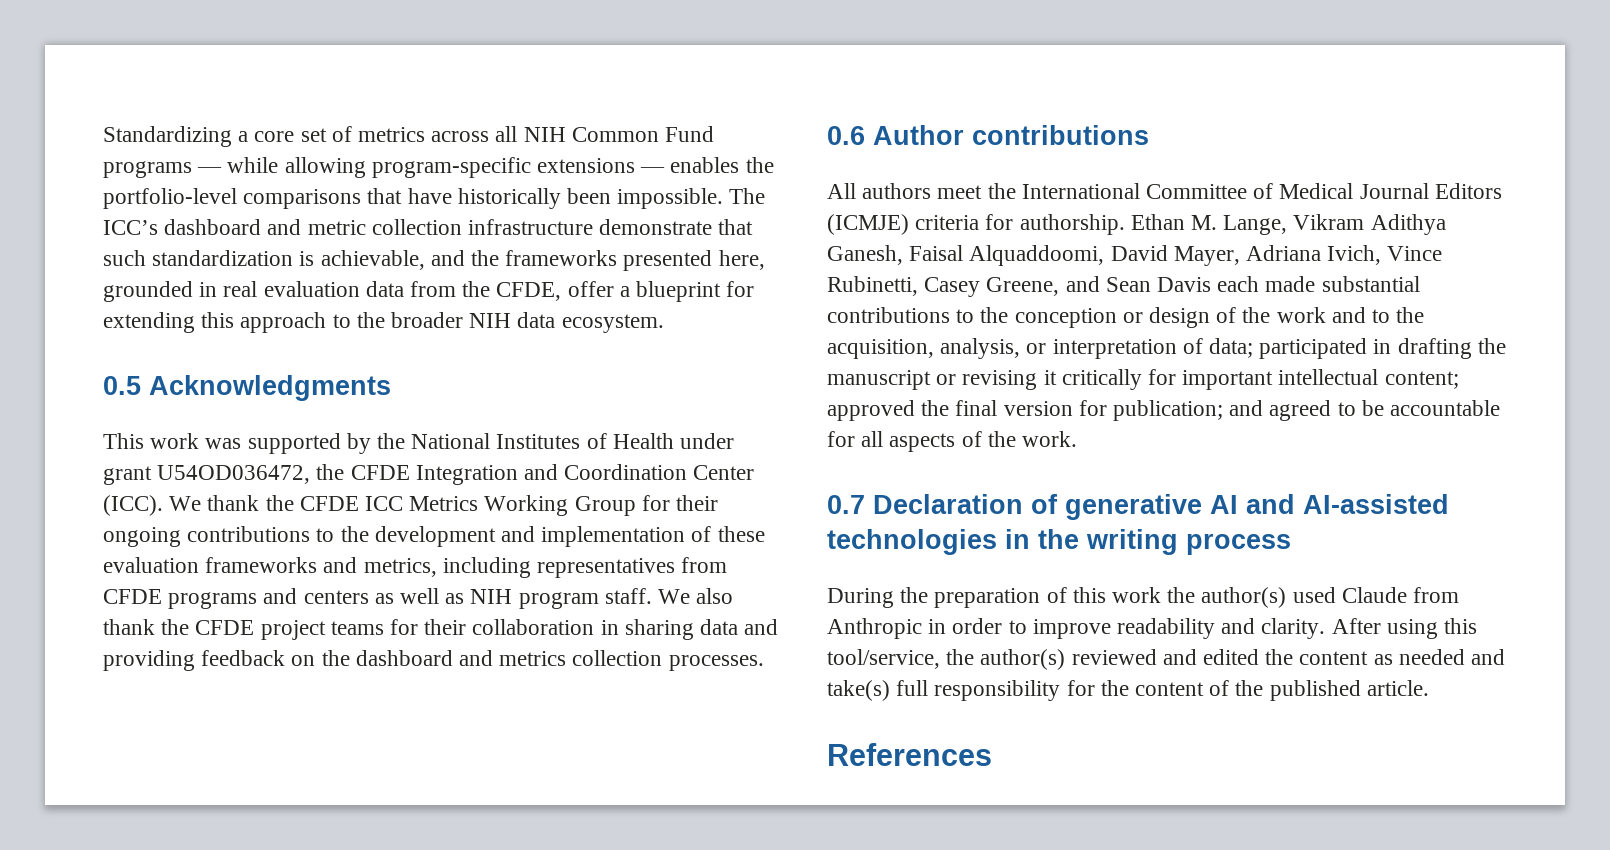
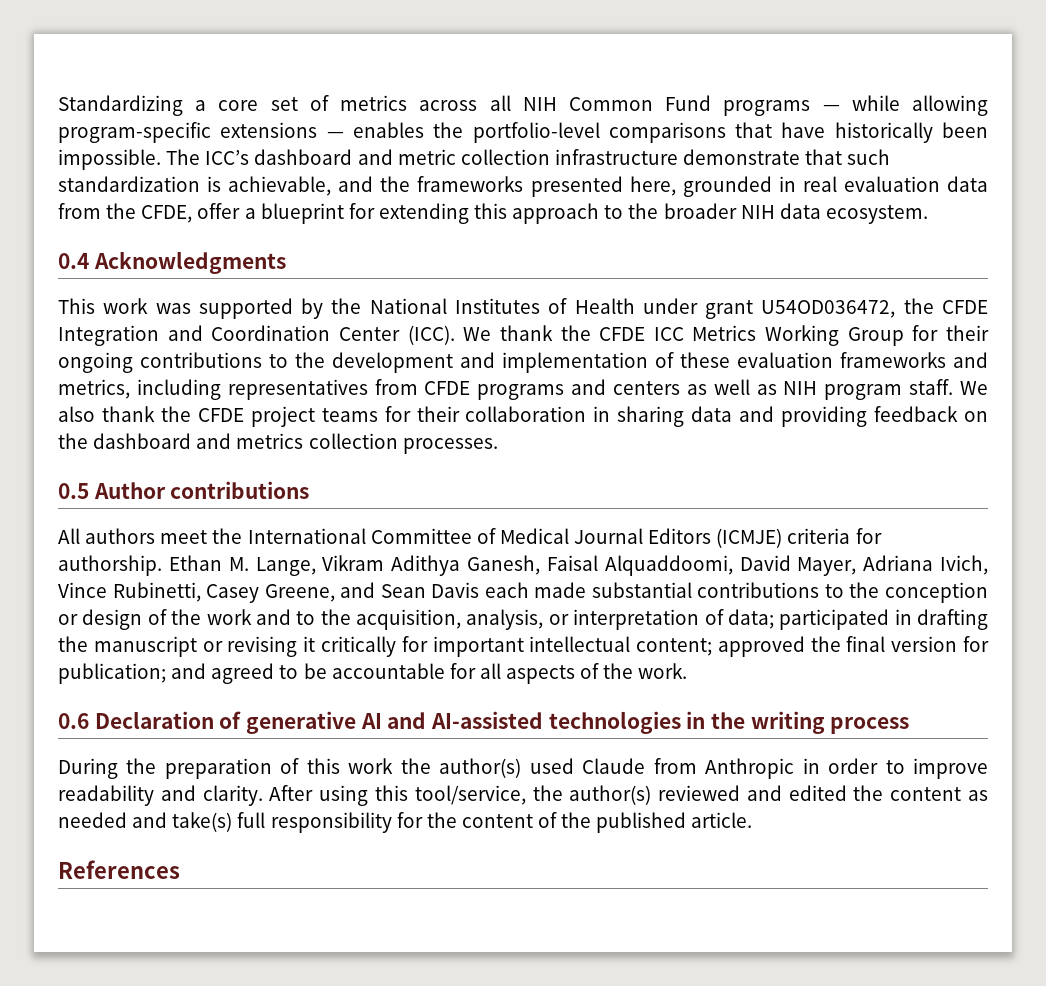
[103,376,141,395] 0.5 -> [58,253,89,269] 0.4
[827,126,865,145] 0.6 -> [58,483,89,499] 0.5
[827,495,865,514] 0.7 -> [58,713,89,729] 0.6

